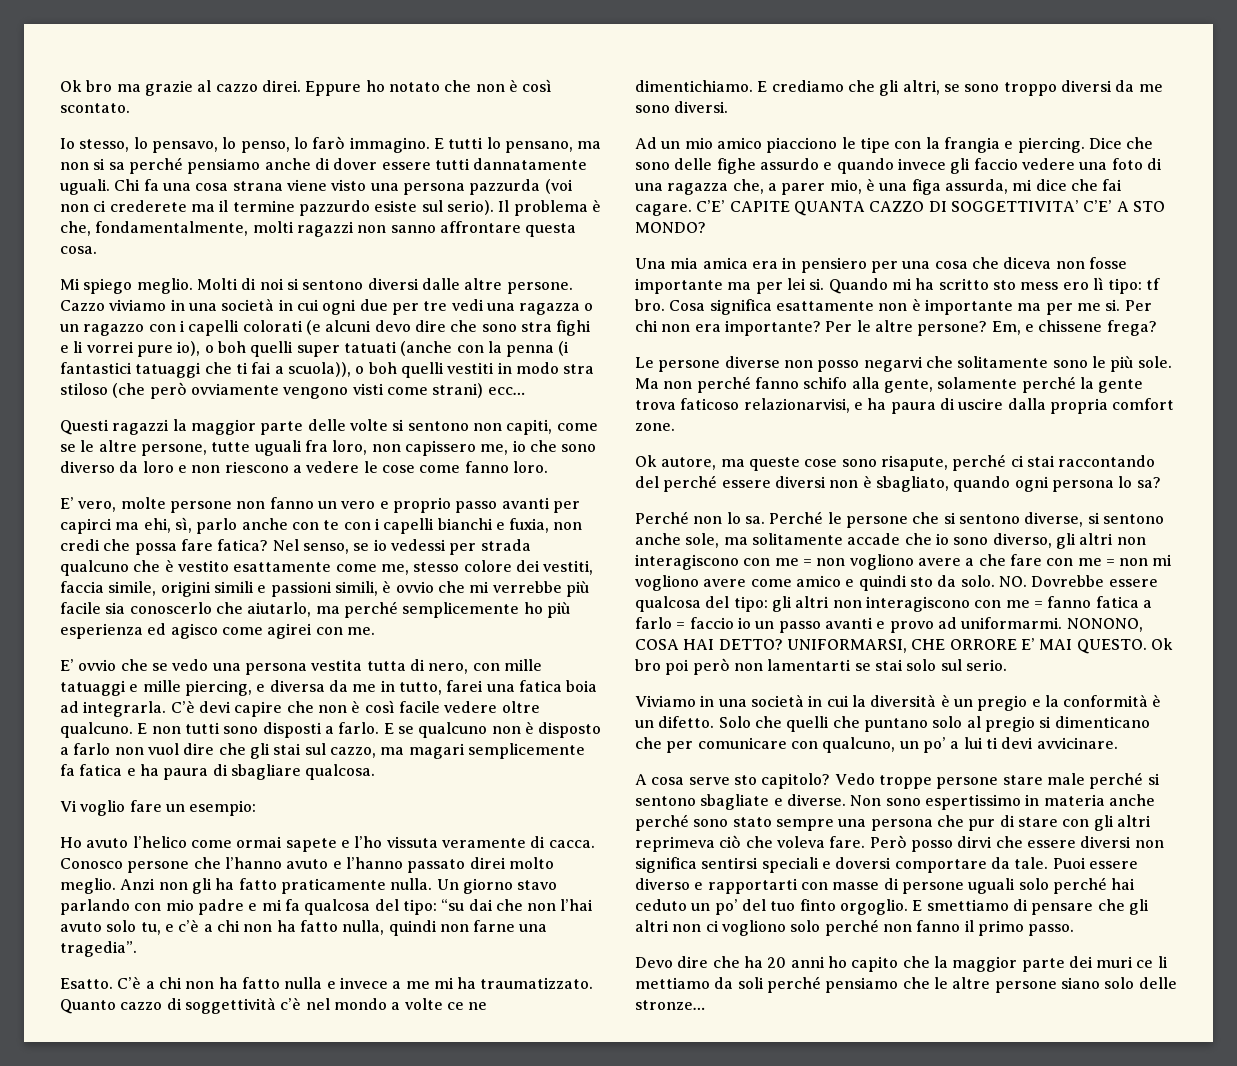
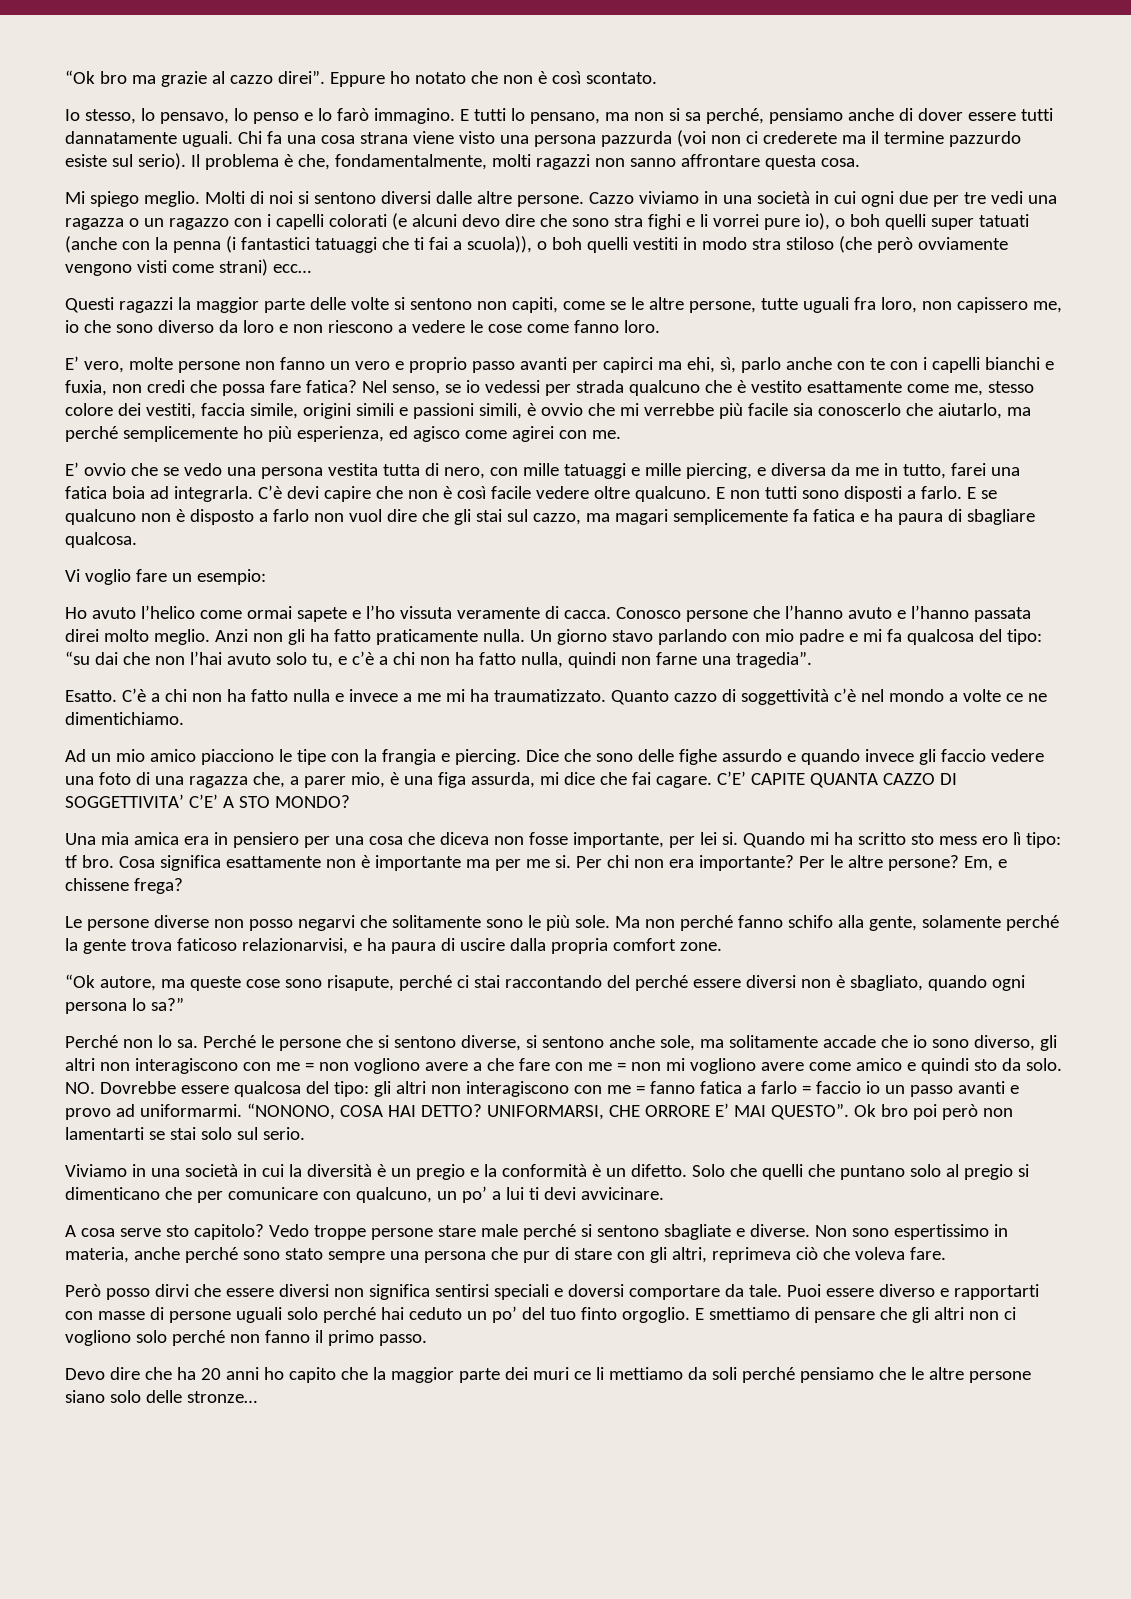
[60,80,82,92] Ok -> [65,70,95,84] “Ok
[261,80,301,92] direi. -> [277,70,325,84] direi”.
[240,141,290,153] penso, -> [252,112,313,124] penso e
[128,157,183,174] perché -> [705,108,764,124] perché,
[60,623,143,639] esperienza -> [296,426,384,442] esperienza,
[407,859,466,873] passato -> [973,607,1031,622] passata
[757,80,1163,96] [635,101,729,113] E crediamo che gli altri, se sono troppo diversi da me sono diversi. -> (184, 718) none
[635,278,752,294] importante ma -> [572,832,664,848] importante,
[635,455,657,467] Ok -> [65,974,95,988] “Ok
[1136,477,1161,488] sa? -> [150,997,184,1011] sa?”
[1066,618,1143,632] NONONO, -> [246,1103,335,1120] “NONONO,
[1076,639,1147,654] QUESTO. -> [770,1103,849,1120] QUESTO”.
[1043,794,1105,806] materia -> [65,1247,129,1263] materia,
[1116,815,1151,827] altri -> [671,1247,707,1263] altri,
(866, 842) none -> (946, 1253) //

